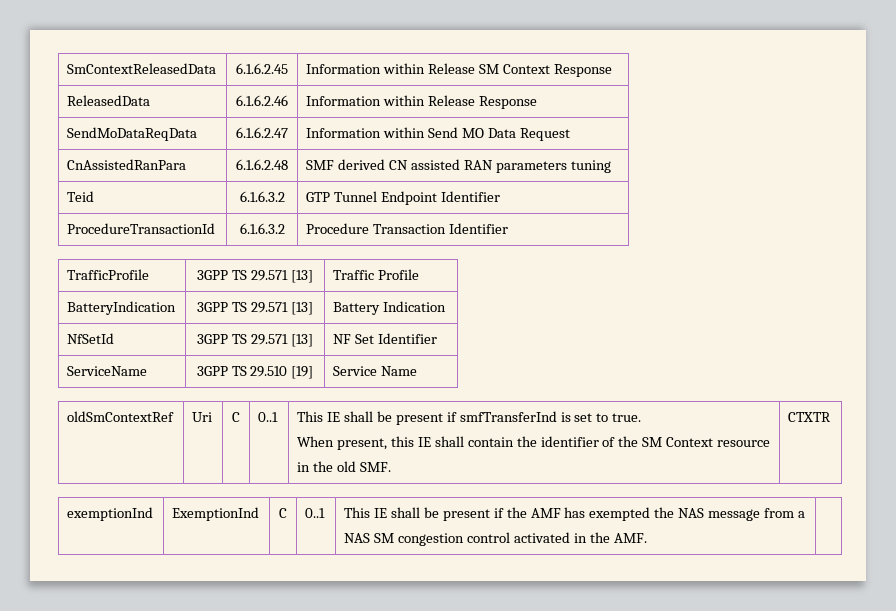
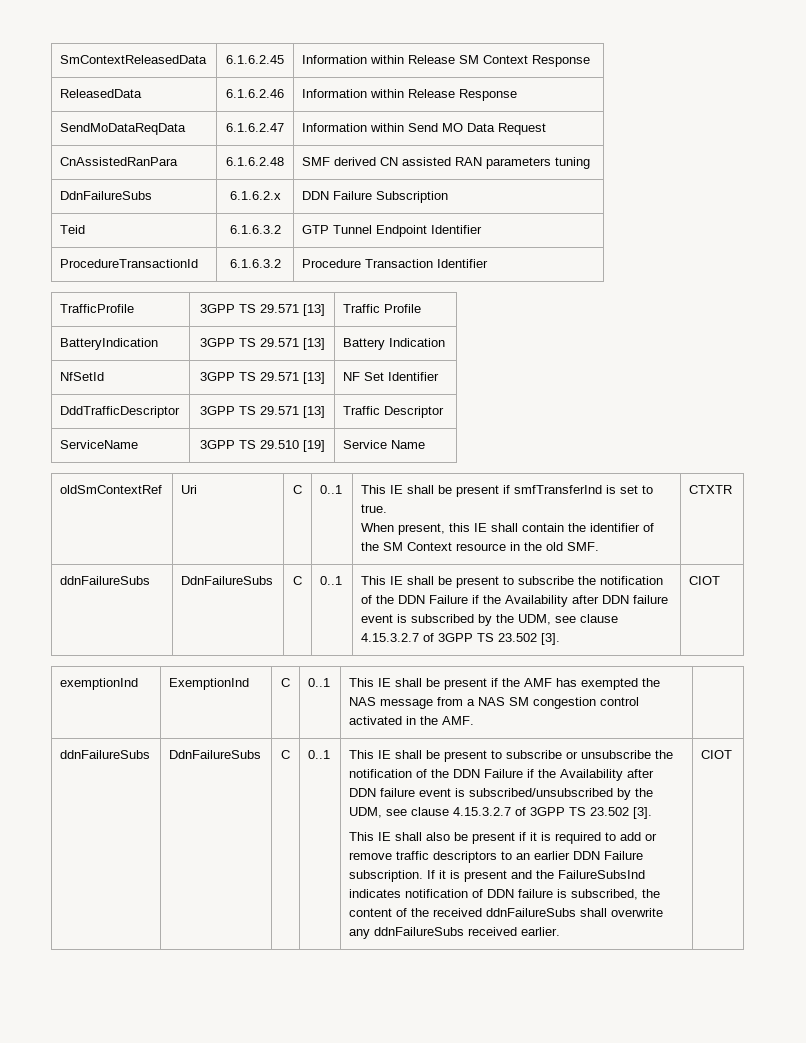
(611, 166) none -> [60,191,153,200] [229,191,281,200] [302,191,449,203] // DdnFailureSubs | 6.1.6.2.x | DDN Failure Subscription
(437, 338) none -> [60,406,181,418] [199,406,325,418] [343,406,445,418] // DddTrafficDescriptor | 3GPP TS 29.571 [13] | Traffic Descriptor
(832, 417) none -> [60,576,151,585] [181,576,274,585] [293,576,302,585] [320,576,343,585] [361,576,664,588] [361,595,669,607] [361,614,619,626] [361,633,561,645] [689,576,721,585] // ddnFailureSubs | DdnFailureSubs | C | 0..1 | This IE shall be present to subscribe the notification of the DDN Failure if the Availability after DDN failure event is subscribed by the UDM, see clause 4.15.3.2.7 of 3GPP TS 23.502 [3]. | CIOT
(647, 538) none -> [60,750,151,759] [169,750,262,759] [281,750,290,759] [308,750,331,759] [349,750,674,762] [349,769,655,781] [349,788,654,800] [349,807,653,819] [349,832,658,844] [349,851,644,863] [349,870,646,882] [349,889,661,900] [349,908,664,917] [349,927,561,939] [701,750,733,759] // ddnFailureSubs | DdnFailureSubs | C | 0..1 | This IE shall be present to subscribe or unsubscribe the notification of the DDN Failure if the Availability after DDN failure event is subscribed/unsubscribed by the UDM, see clause 4.15.3.2.7 of 3GPP TS 23.502 [3]. // This IE shall also be present if it is required to add or remove traffic descriptors to an earlier DDN Failure subscription. If it is present and the FailureSubsInd indicates notification of DDN failure is subscribed, the content of the received ddnFailureSubs shall overwrite any ddnFailureSubs received earlier. | CIOT

